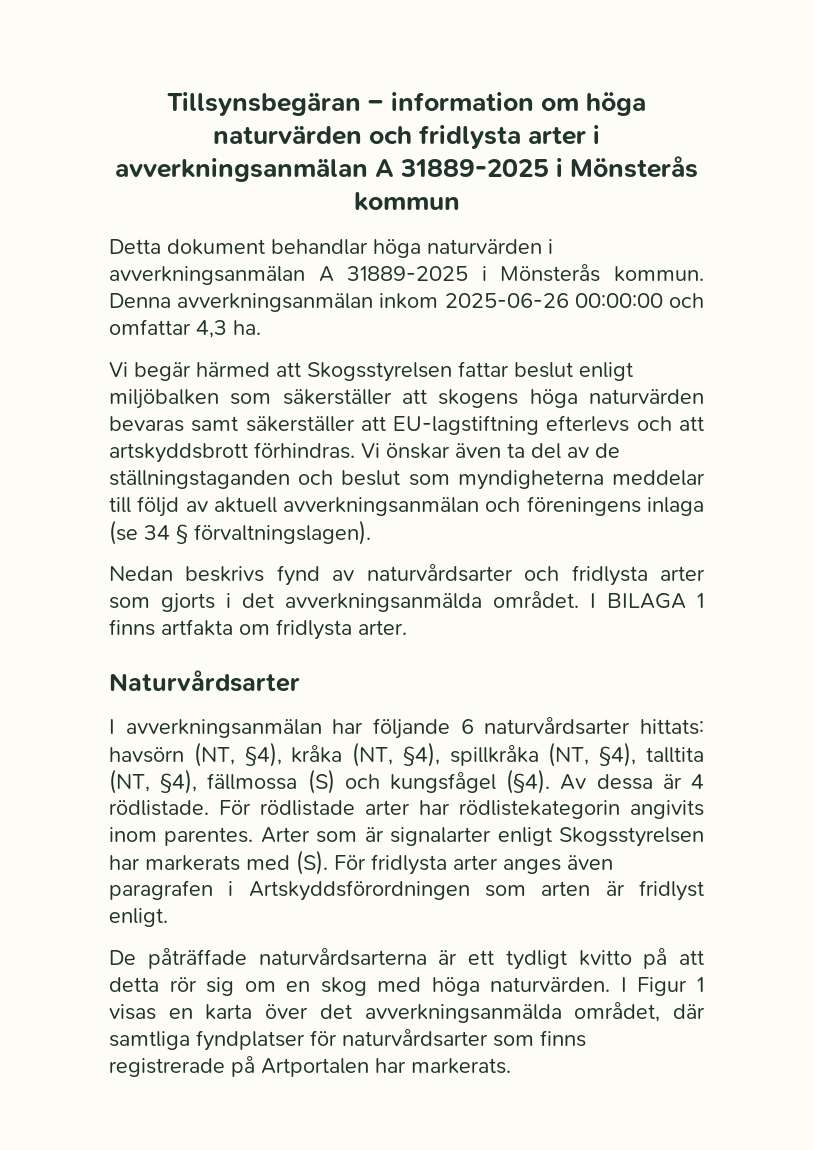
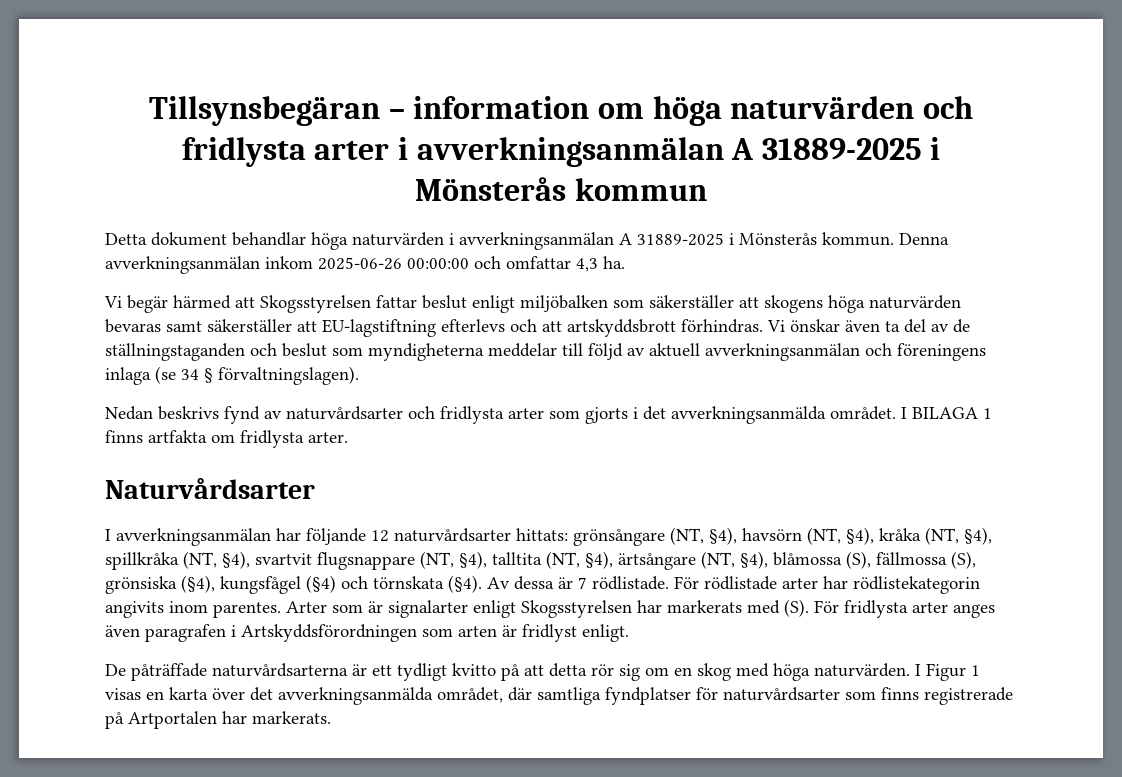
[460,719,474,734] 6 -> [371,530,389,542] 12
(704, 727) none -> [573,527,737,546] grönsångare (NT, §4),
[646,747,704,763] [109,769,496,794] talltita (NT, §4), fällmossa (S) och kungsfågel -> [255,551,976,570] [105,575,444,594] svartvit flugsnappare (NT, §4), talltita (NT, §4), ärtsångare (NT, §4), blåmossa (S), fällmossa (S), grönsiska (§4), kungsfågel (§4) och törnskata
[691,774,704,789] 4 -> [578,577,587,589] 7

